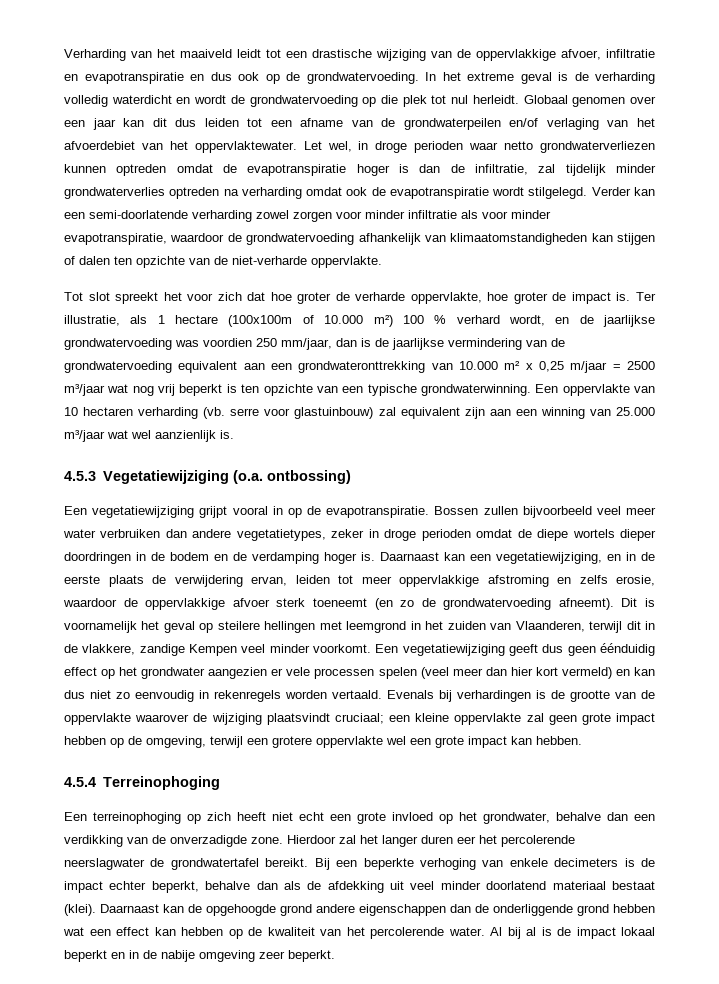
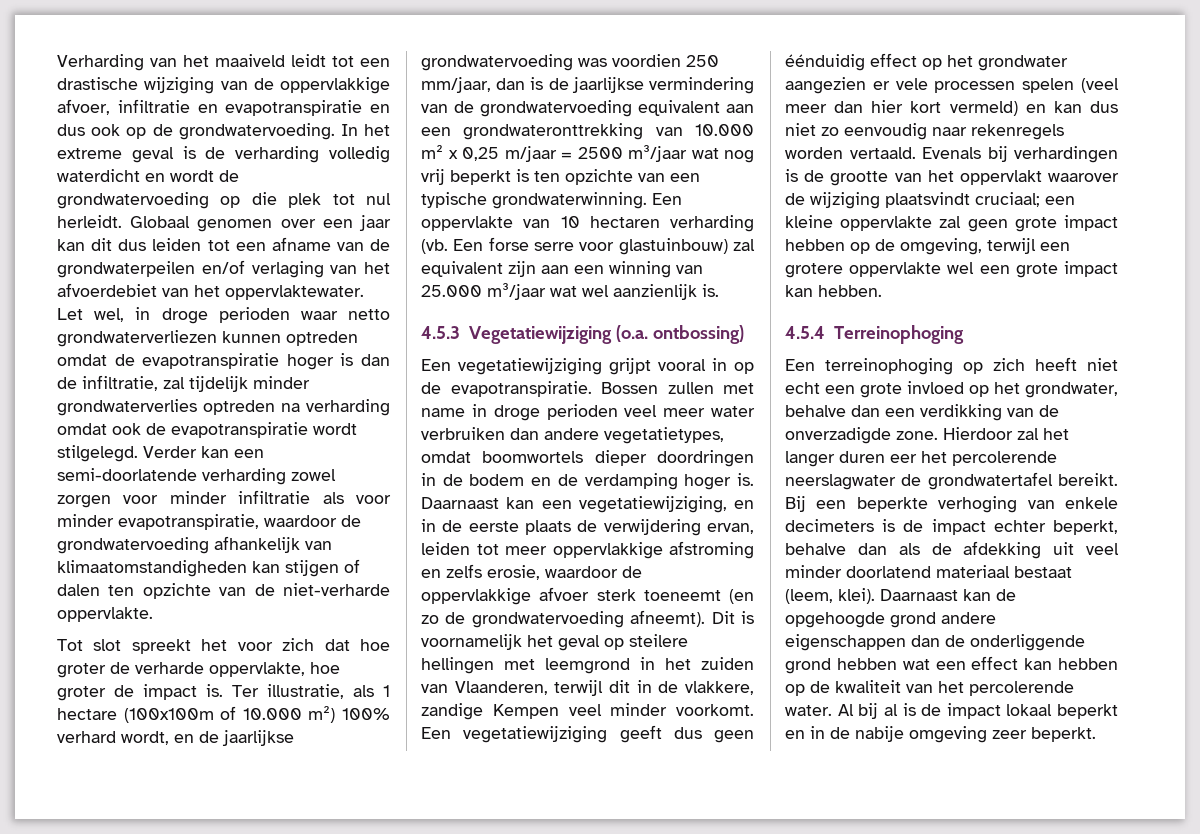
[402,315,447,324] 100 % -> [342,708,390,720] 100%
(226, 413) none -> [453,237,529,251] Een forse
[522,506,592,518] bijvoorbeeld -> [723,383,754,394] [421,404,618,421] met name in droge perioden
[331,529,615,541] zeker in droge perioden omdat de diepe wortels -> [421,451,584,463] omdat boomwortels
[199,690,209,699] in -> [932,127,967,136] naar
[641,690,655,699] [64,713,131,725] de oppervlakte -> [927,170,1042,185] het oppervlakt
[64,904,96,916] (klei). -> [785,588,875,604] (leem, klei).

